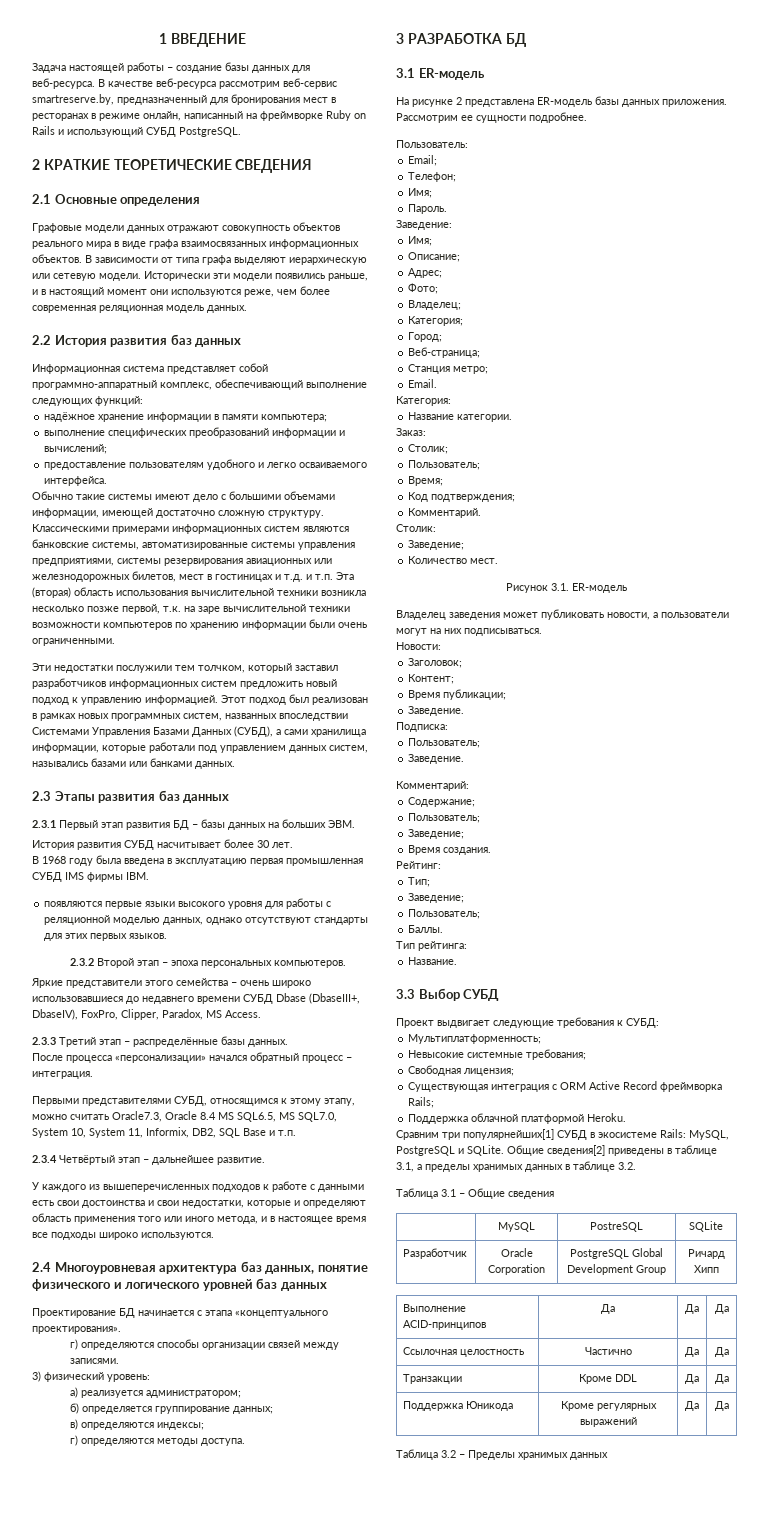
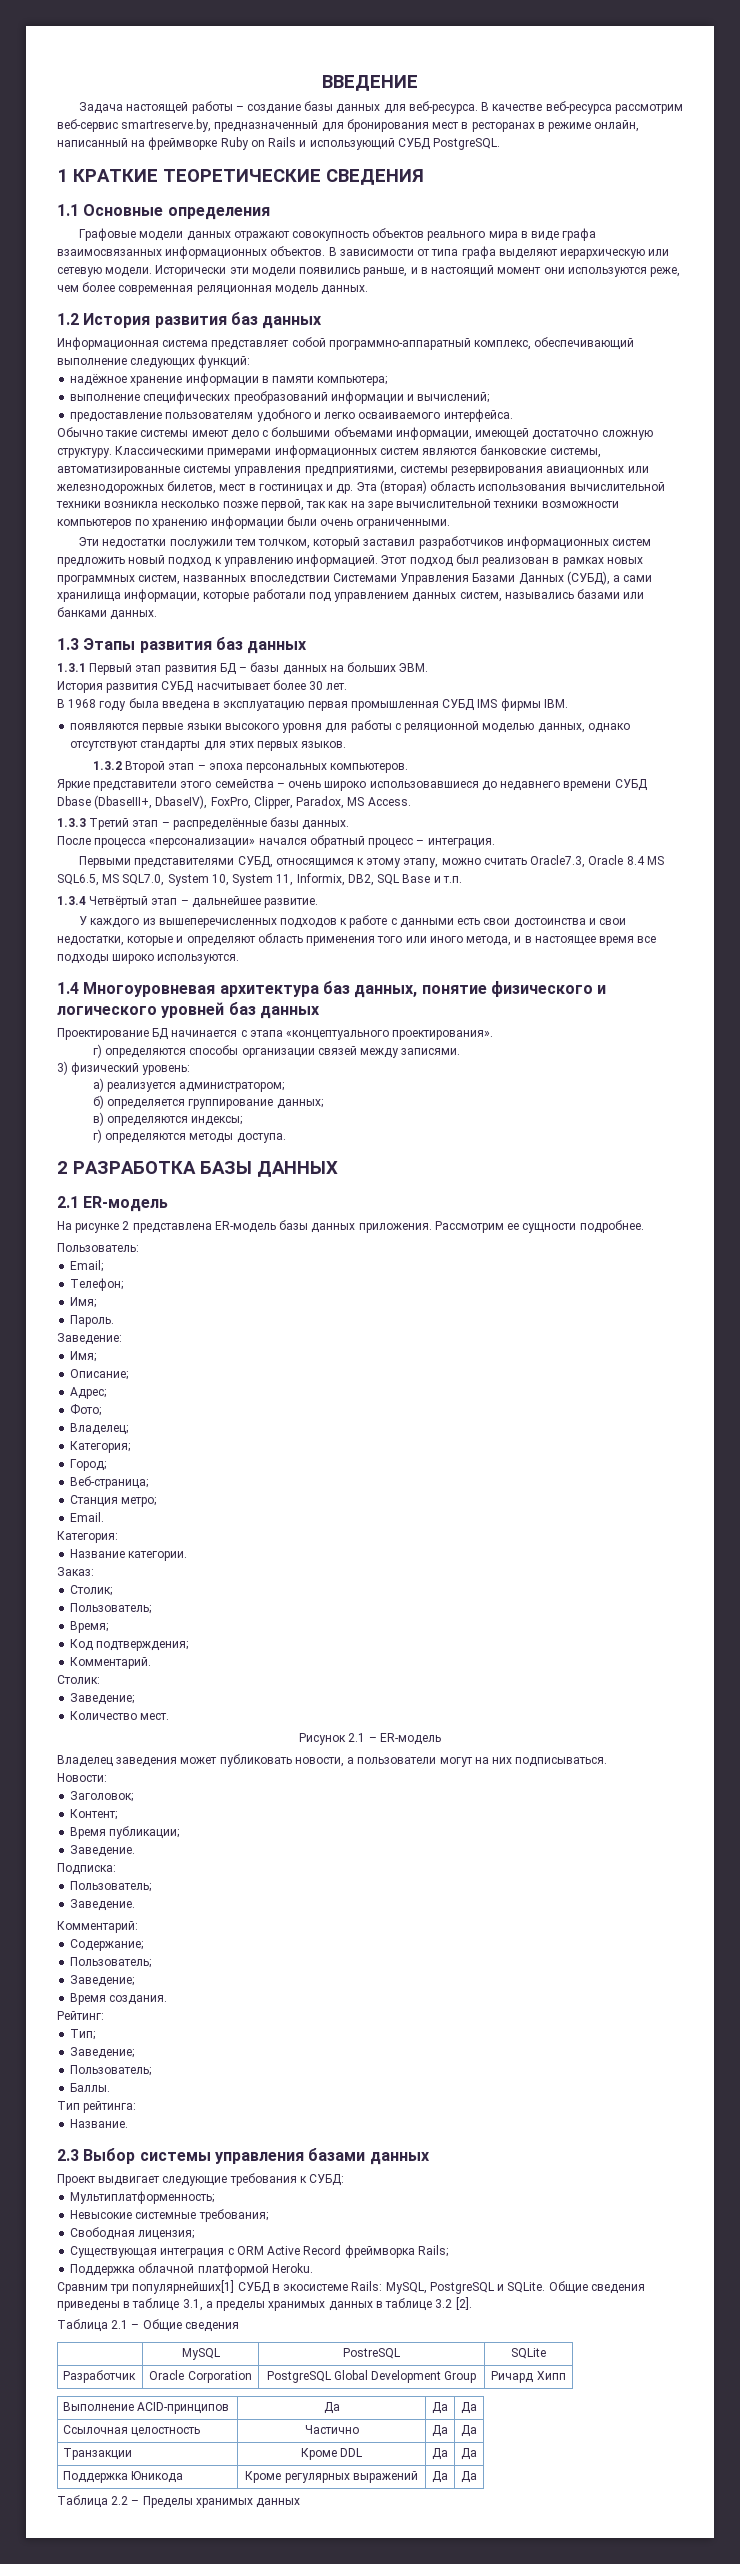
[159,33,168,44] 1 -> (322, 83) none
[32,159,40,170] 2 -> [57,169,68,182] 1
[32,194,51,204] 2.1 -> [57,204,79,216] 1.1
[32,335,51,345] 2.2 -> [57,313,79,325] 1.2
[284,574,333,582] т.д. и т.п. -> [336,484,354,494] др.
[163,606,181,612] т.к. -> [306,501,349,508] так как
[32,791,51,801] 2.3 -> [57,638,79,650] 1.3
[32,820,56,828] 2.3.1 -> [57,663,86,672] 1.3.1
[70,958,95,966] 2.3.2 -> [92,761,122,770] 1.3.2
[32,1037,56,1045] 2.3.3 -> [57,818,86,827] 1.3.3
[32,1155,57,1163] 2.3.4 -> [57,896,86,905] 1.3.4
[32,1262,51,1272] 2.4 -> [57,982,79,994] 1.4
[396,33,526,47] [396,68,415,78] 3 РАЗРАБОТКА БД // 3.1 -> [57,1161,338,1177] [57,1196,79,1208] 2 РАЗРАБОТКА БАЗЫ ДАННЫХ // 2.1
[551,583,569,591] 3.1. -> [348,1733,377,1742] 2.1 –
[396,988,500,1001] 3.3 Выбор СУБД -> [57,2148,430,2165] 2.3 Выбор системы управления базами данных
[547,1145,605,1156] сведения[2] -> [590,2284,645,2294] сведения
[618,1162,636,1170] [396,1188,456,1199] 3.2. // Таблица 3.1 -> [435,2297,472,2310] [57,2319,129,2332] 3.2 [2]. // Таблица 2.1
[441,1450,456,1458] 3.2 -> [111,2496,129,2505] 2.2

